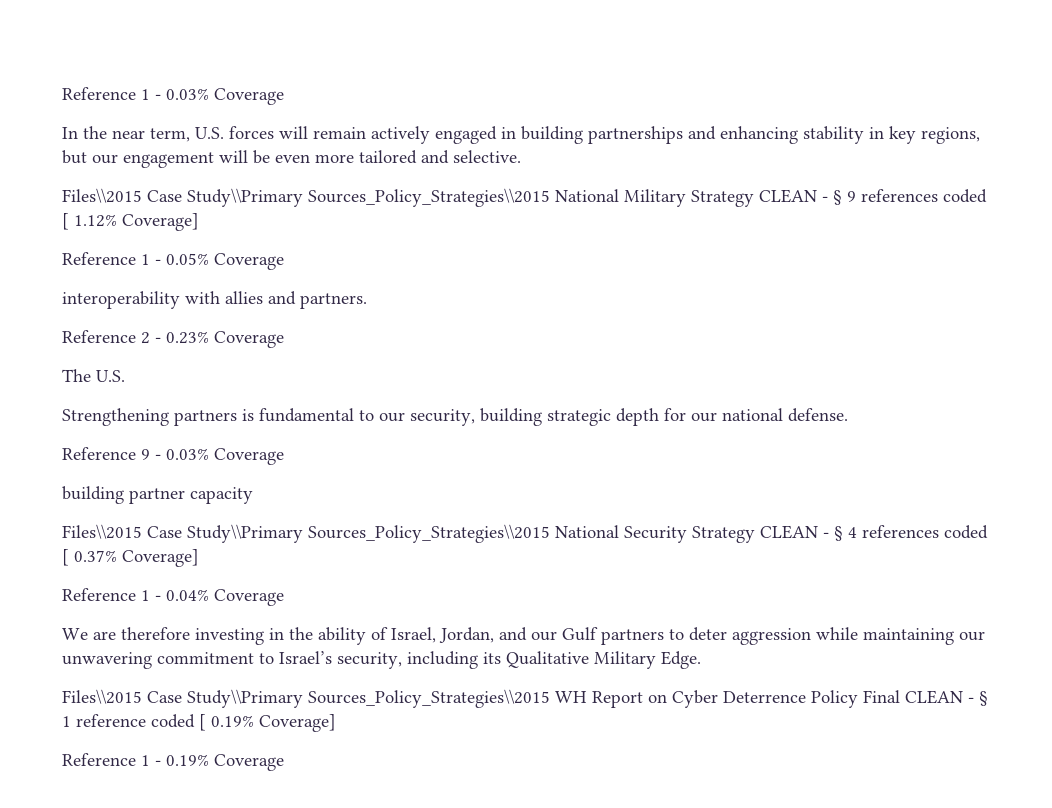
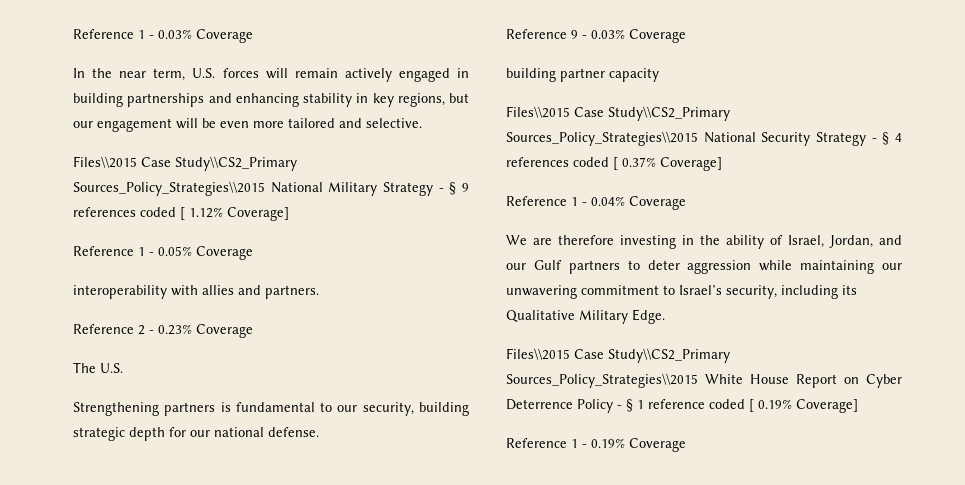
[187,188,303,207] Study\\Primary -> [175,156,297,171] Study\\CS2_Primary
[759,189,817,203] CLEAN -> (433, 189) none
[187,524,303,543] Study\\Primary -> [608,106,730,121] Study\\CS2_Primary
[760,525,818,539] CLEAN -> (866, 139) none
[187,689,587,708] Study\\Primary Sources_Policy_Strategies\\2015 WH -> [608,348,730,363] [506,373,789,388] Study\\CS2_Primary Sources_Policy_Strategies\\2015 White House
[863,690,963,704] Final CLEAN -> (613, 406) none

